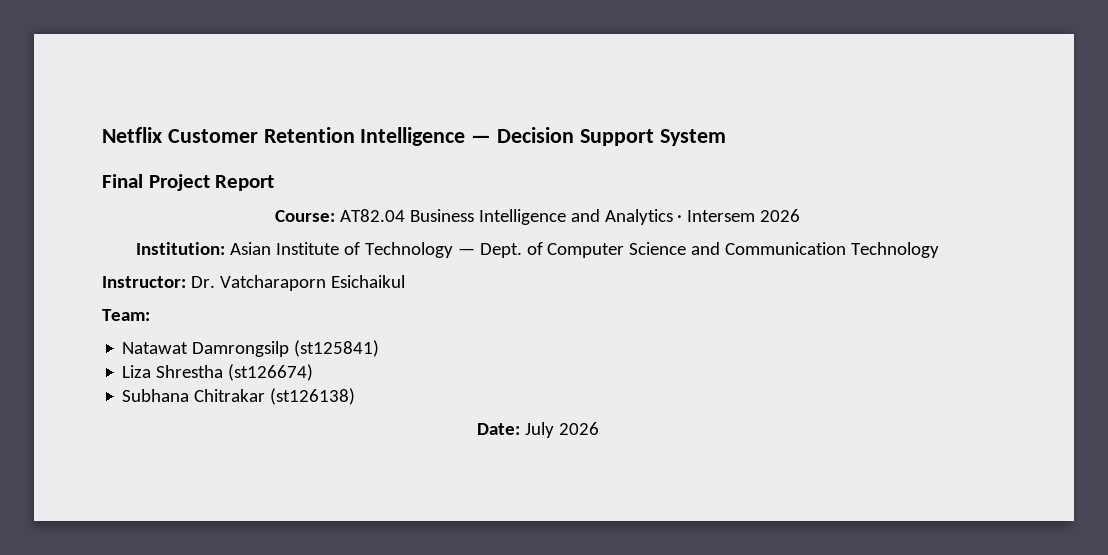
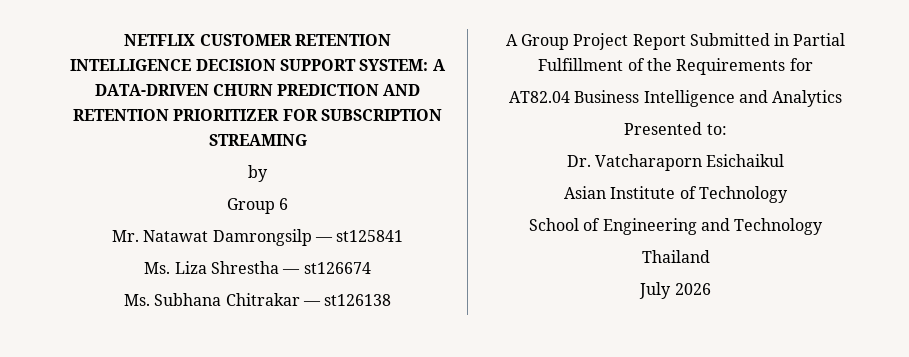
[102,127,726,146] [102,174,275,191] [274,210,335,222] Netflix Customer Retention Intelligence — Decision Support System // Final Project Report // Course: -> [124,34,391,46] [70,59,446,71] [94,84,421,96] [73,109,442,121] [208,134,307,146] [248,165,268,182] [226,198,289,214] [111,229,404,246] [144,261,371,274] [123,293,392,306] [505,33,846,50] [538,58,813,75] NETFLIX CUSTOMER RETENTION INTELLIGENCE DECISION SUPPORT SYSTEM: A DATA-DRIVEN CHURN PREDICTION AND RETENTION PRIORITIZER FOR SUBSCRIPTION STREAMING // by // Group 6 // Mr. Natawat Damrongsilp — st125841 // Ms. Liza Shrestha — st126674 // Ms. Subhana Chitrakar — st126138 // A Group Project Report Submitted in Partial Fulfillment of the Requirements for //
[677,209,801,222] [135,242,225,255] · Intersem 2026 // Institution: -> [624,122,727,135] [566,154,785,171] // Presented to: // Dr. Vatcharaporn Esichaikul //
[457,242,940,258] [102,275,405,291] [102,309,150,321] [122,340,380,357] [122,364,314,381] [122,388,356,405] [476,423,520,435] — Dept. of Computer Science and Communication Technology // Instructor: Dr. Vatcharaporn Esichaikul // Team: // Natawat Damrongsilp (st125841) // Liza Shrestha (st126674) // Subhana Chitrakar (st126138) // Date: -> [528,218,824,235] [641,250,710,263] // School of Engineering and Technology // Thailand //

